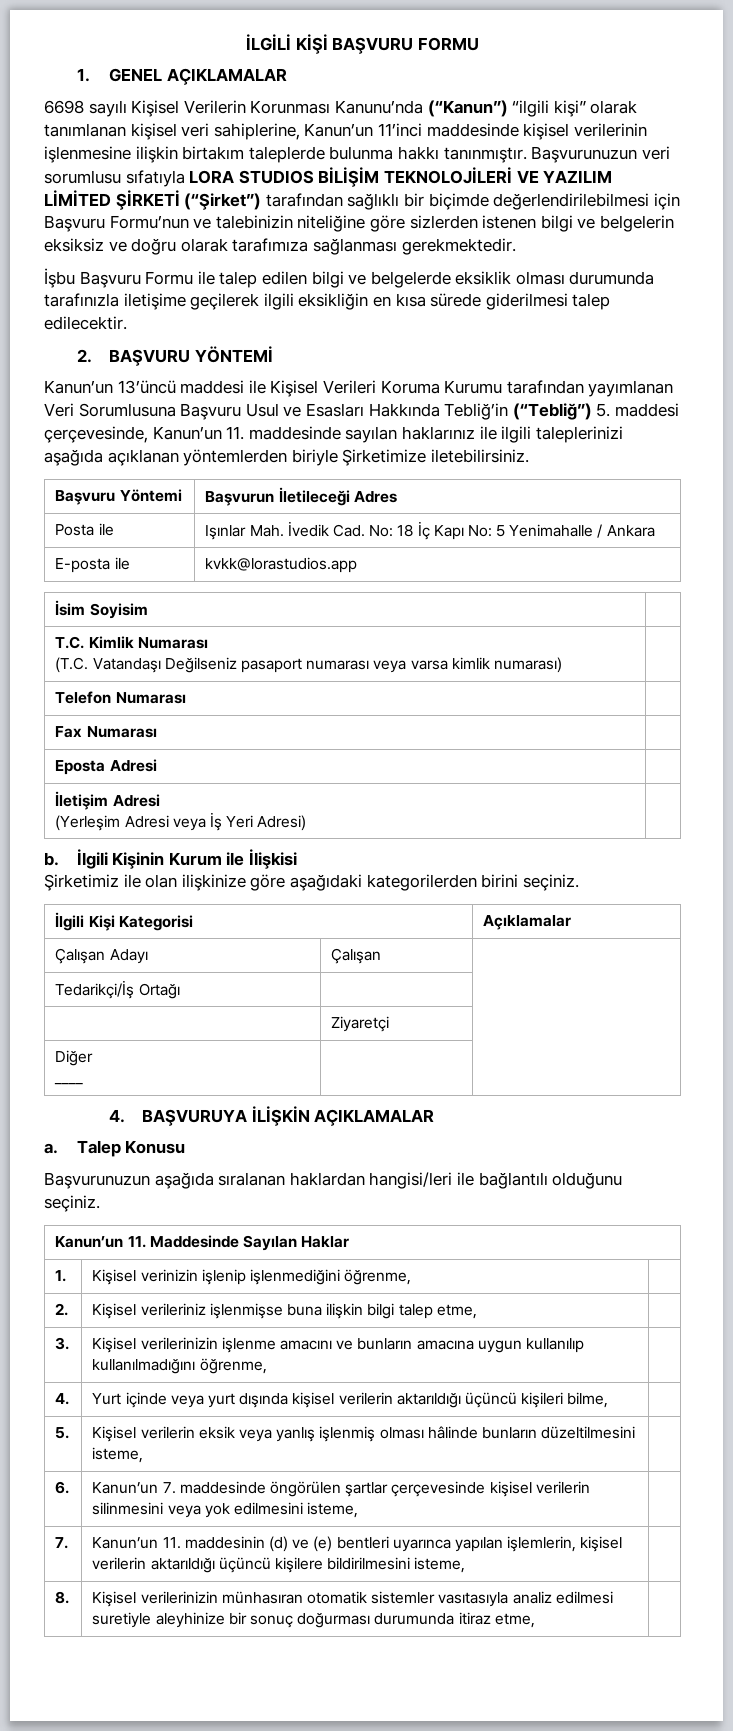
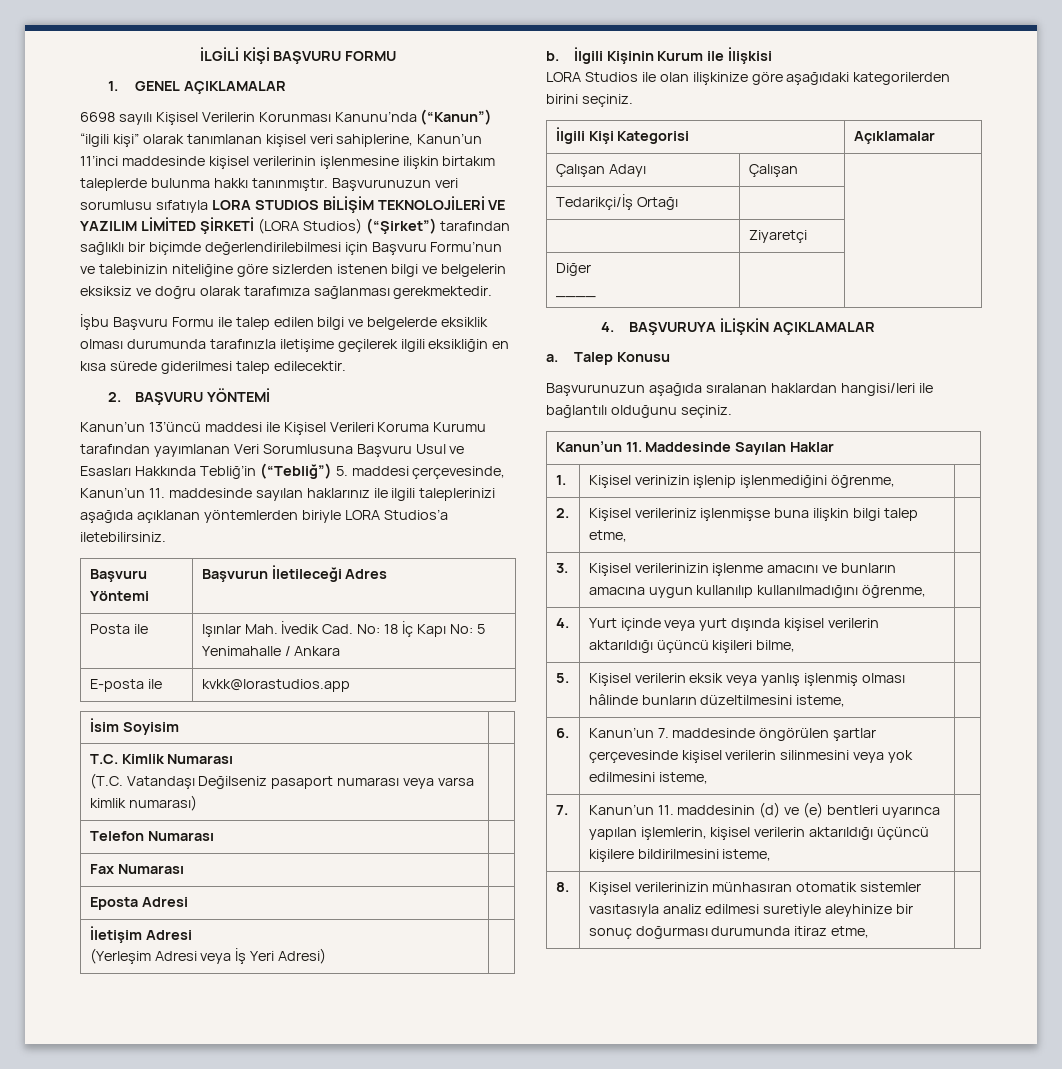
(180, 200) none -> [257,218,362,234] (LORA Studios)
[342,449,427,466] Şirketimize -> [344,509,448,520] LORA Studios’a
[44,874,119,891] Şirketimiz -> [546,72,638,82] LORA Studios

